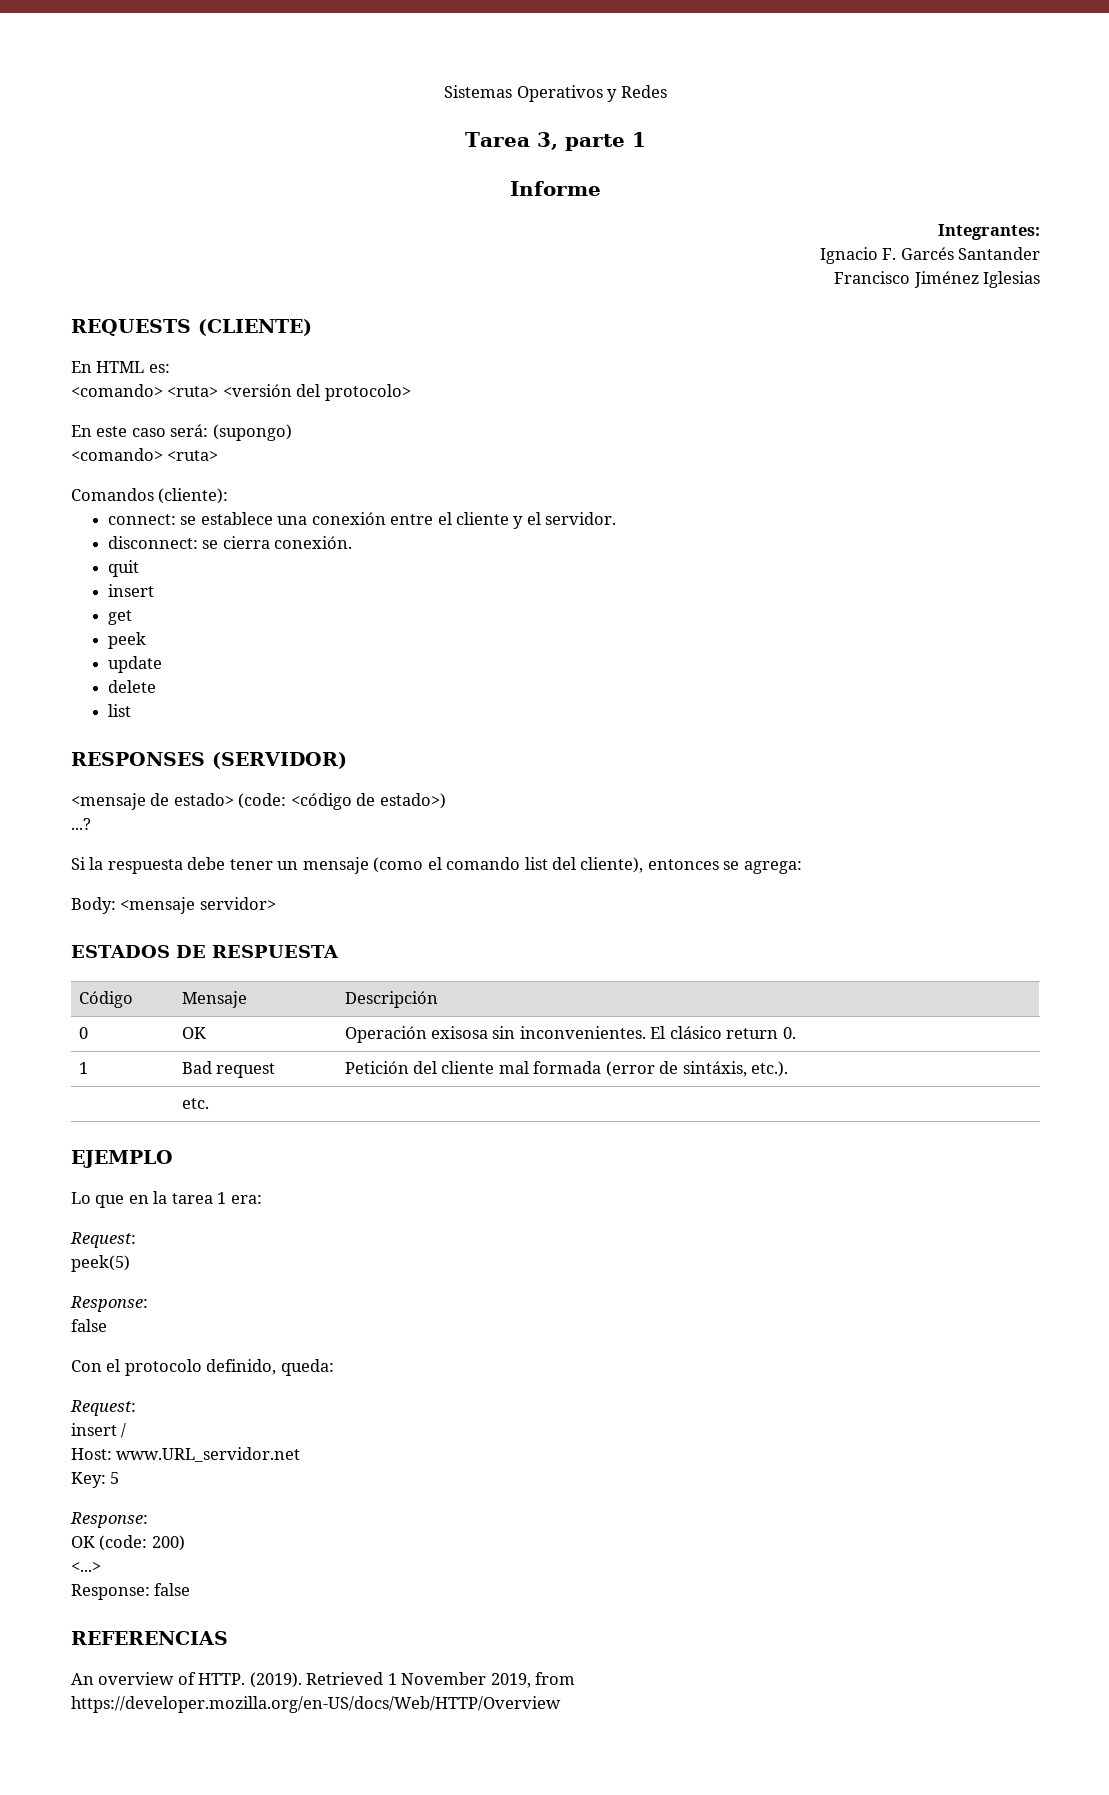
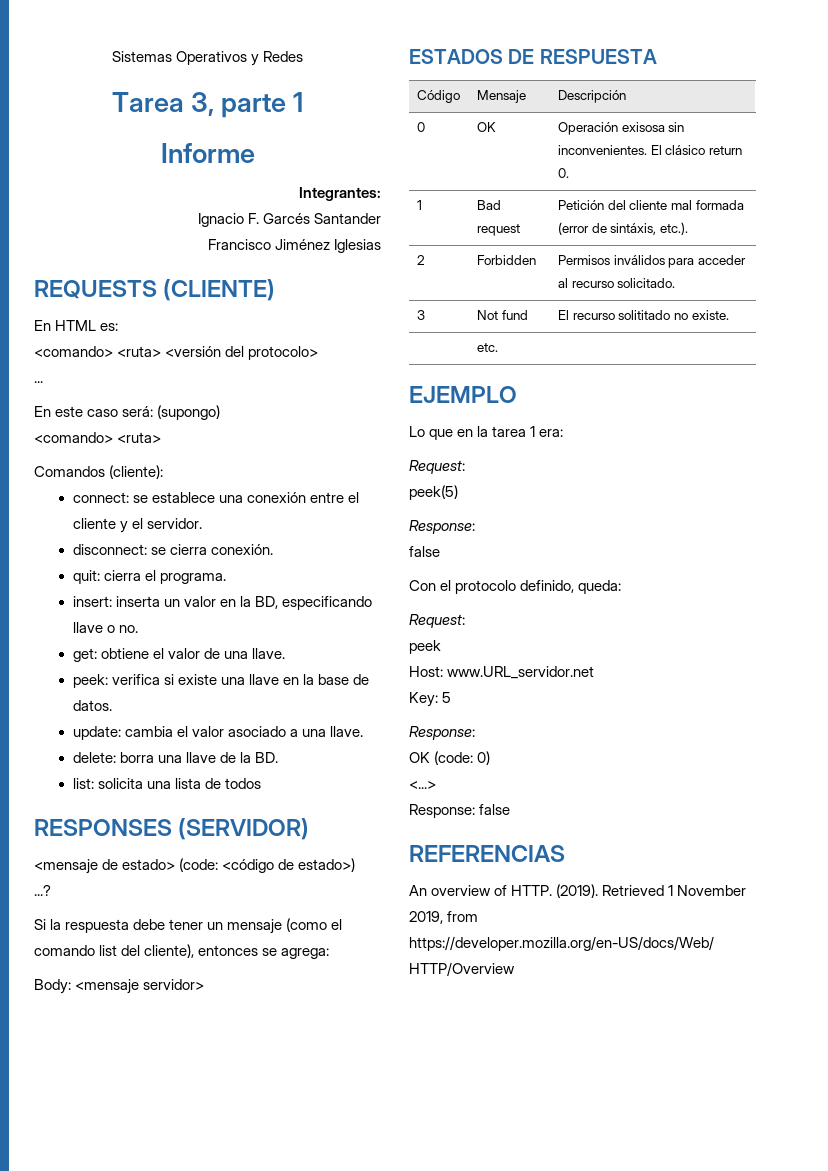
(411, 392) none -> [34,381,43,383] // ...
[107,560,139,577] [107,584,154,597] [107,610,132,625] [107,632,146,649] [107,656,162,673] [107,680,156,693] [107,704,131,717] quit // insert // get // peek // update // delete // list -> [72,570,226,584] [72,596,373,610] [72,622,138,633] [72,648,286,662] [72,674,370,688] [72,700,112,711] [72,726,364,740] [72,752,279,763] [72,778,261,789] quit: cierra el programa. // insert: inserta un valor en la BD, especificando llave o no. // get: obtiene el valor de una llave. // peek: verifica si existe una llave en la base de datos. // update: cambia el valor asociado a una llave. // delete: borra una llave de la BD. // list: solicita una lista de todos
(789, 1069) none -> [417,255,426,265] [477,255,537,265] [558,255,747,268] [558,278,676,288] [417,310,426,320] [477,310,528,320] [558,310,729,320] // 2 | Forbidden | Permisos inválidos para acceder al recurso solicitado. // 3 | Not fund | El recurso solititado no existe.
[71,1423,127,1438] insert / -> [409,640,441,654] peek
[151,1535,185,1551] 200) -> [477,751,491,765] 0)

